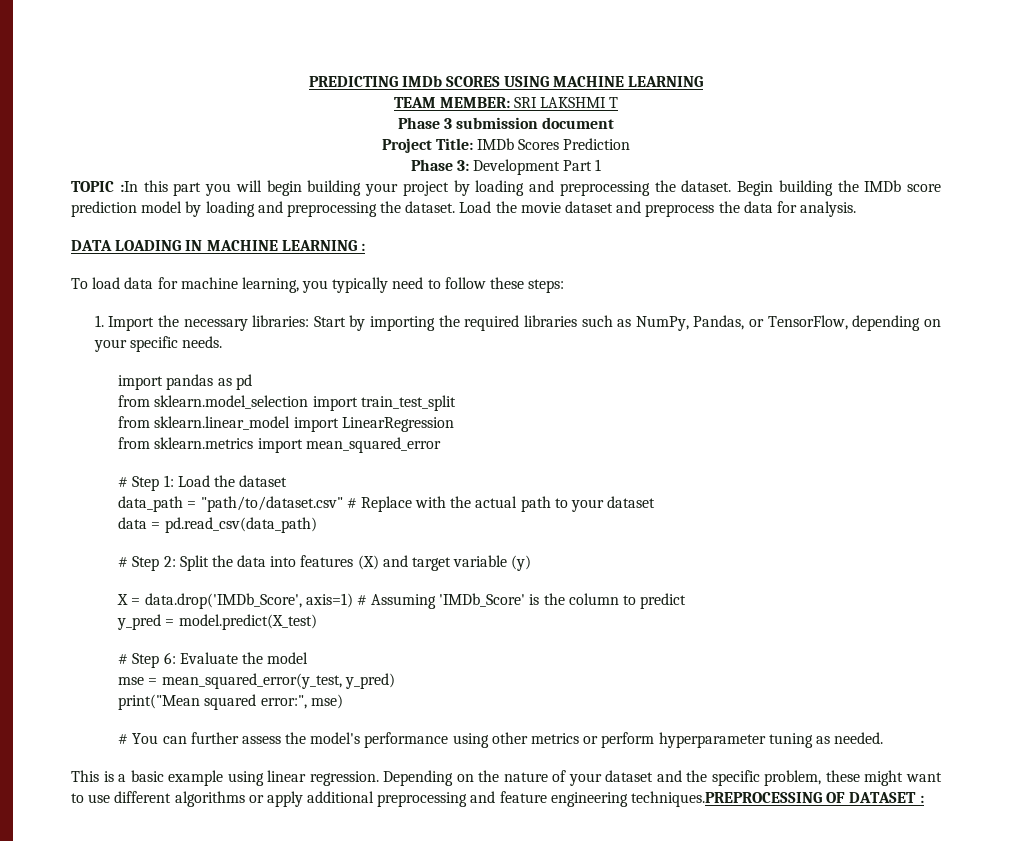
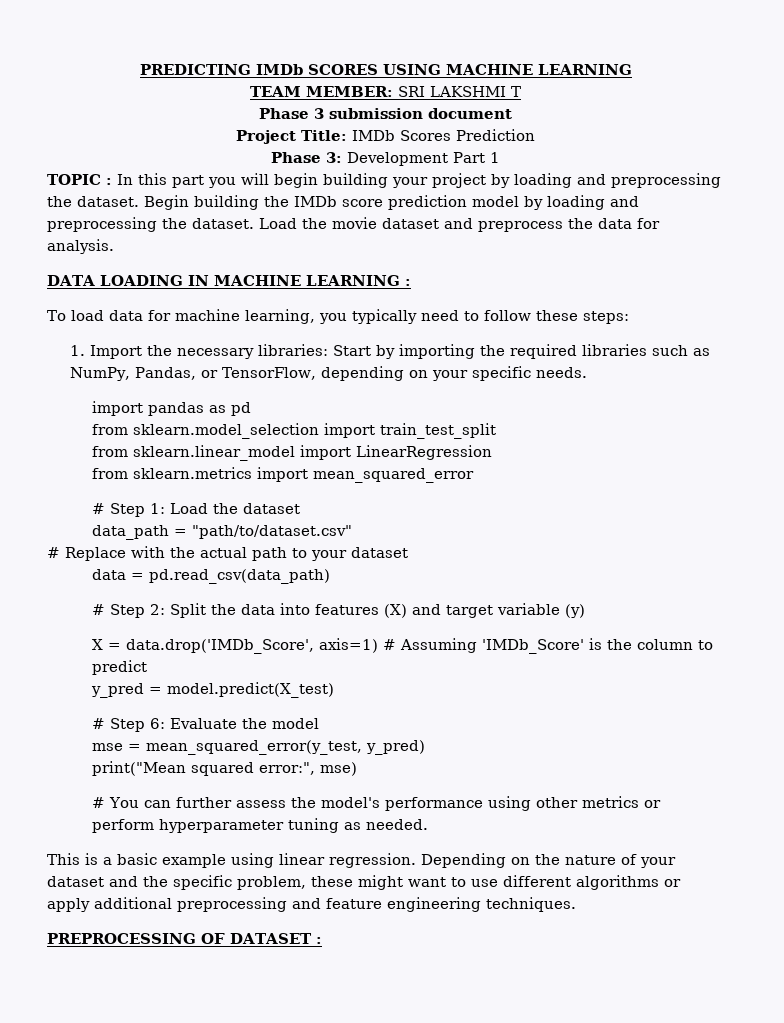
[119,181,138,192] :In -> [106,174,133,185] : In
(343, 504) none -> (353, 532) //
[631,791,823,807] techniques.PREPROCESSING -> [486,897,576,912] [47,933,196,944] techniques. // PREPROCESSING

